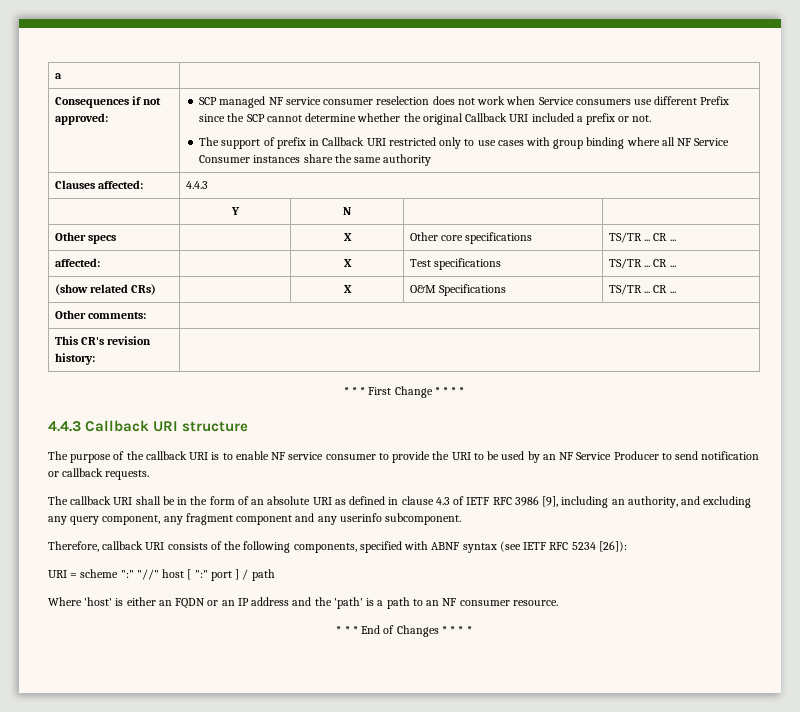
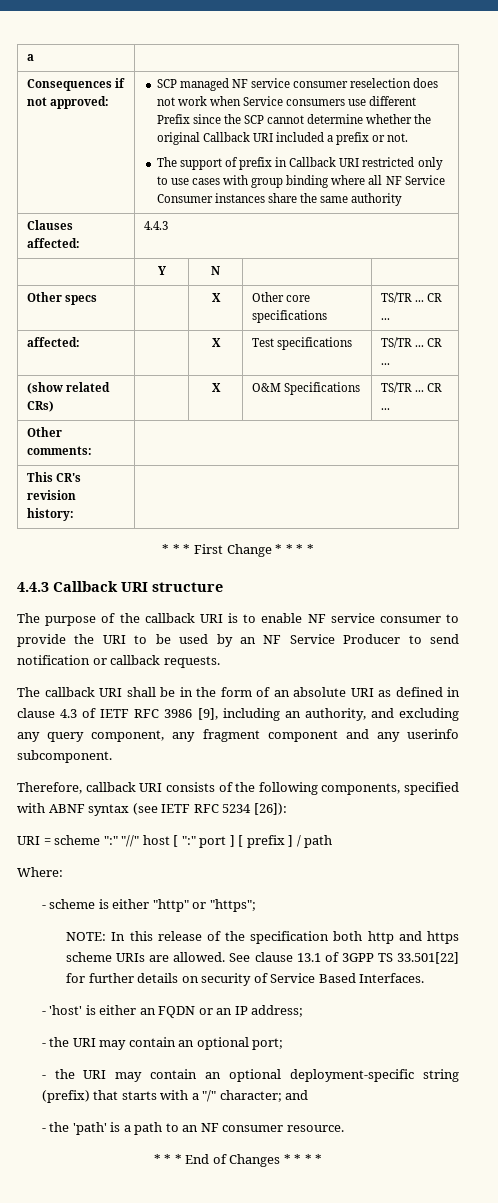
(240, 574) none -> [238,835,294,848] [ prefix ]
[48,597,82,606] Where -> [17,867,63,877] [41,899,256,912] [66,931,460,944] [66,952,459,964] [66,973,425,986] [41,1011,46,1015] Where: // - scheme is either "http" or "https"; // NOTE: In this release of the specification both http and https scheme URIs are allowed. See clause 13.1 of 3GPP TS 33.501[22] for further details on security of Service Based Interfaces. // -
[251,597,312,606] address and -> [251,1005,304,1017] [41,1037,284,1050] [41,1069,459,1082] [41,1090,309,1103] [41,1128,46,1132] address; // - the URI may contain an optional port; // - the URI may contain an optional deployment-specific string (prefix) that starts with a "/" character; and // -

